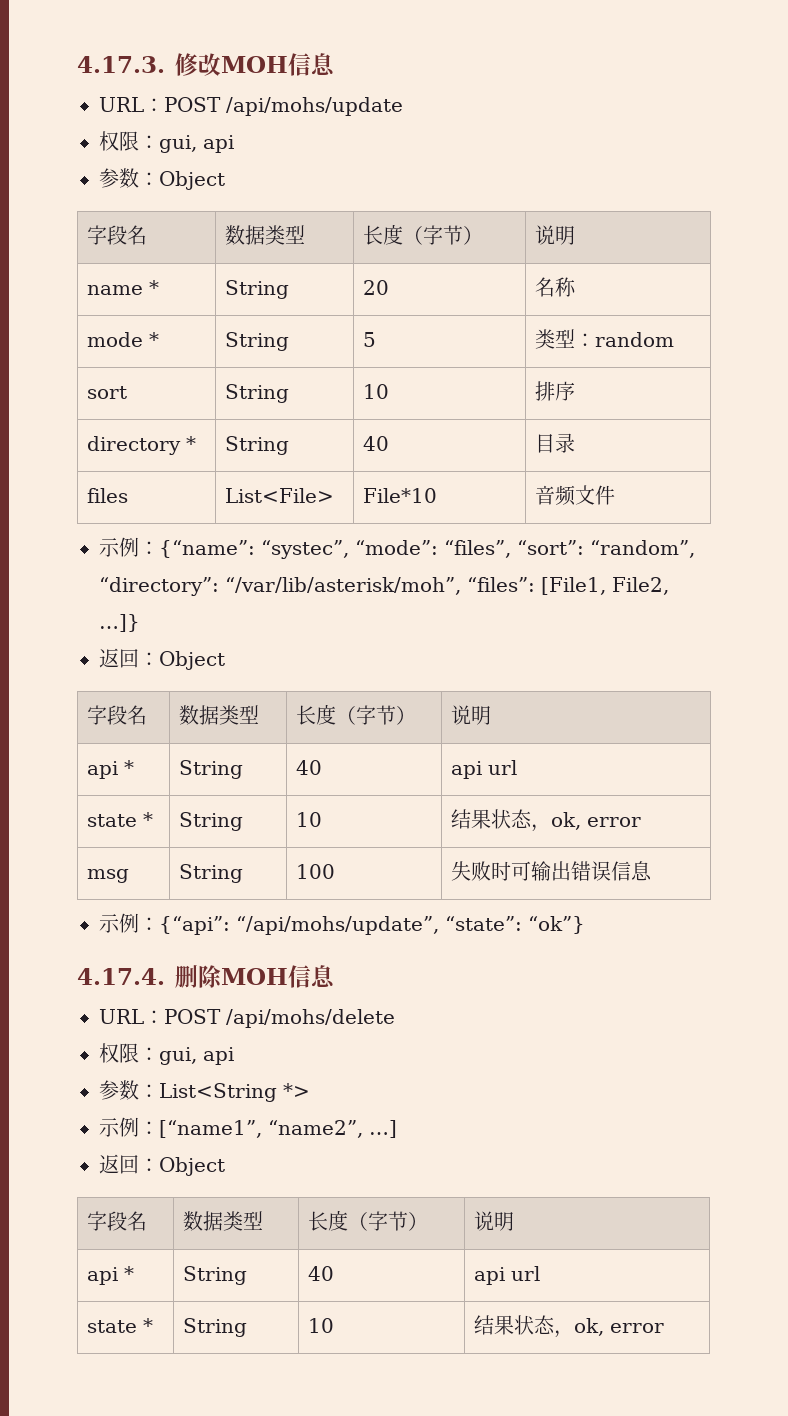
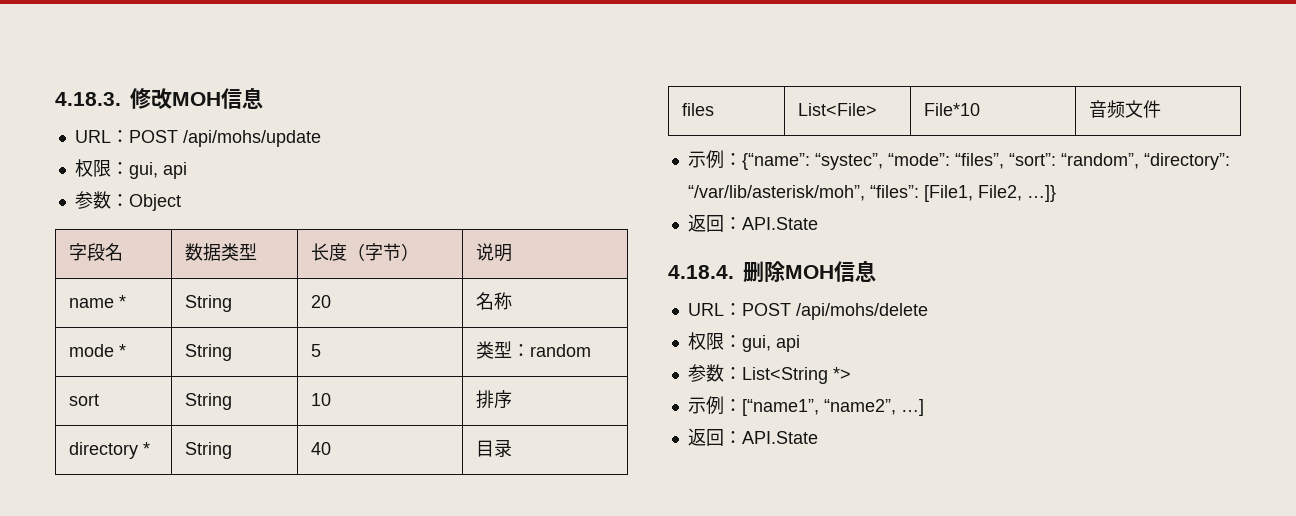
[77,56,165,73] 4.17.3. -> [55,92,121,106] 4.18.3.
[159,651,225,670] [86,705,147,725] [178,705,259,725] [295,704,416,725] [450,705,491,725] [86,760,134,779] [178,760,243,779] [295,760,322,775] [450,760,517,779] [86,812,153,827] [178,812,243,831] [295,812,322,827] [450,809,641,832] [86,869,129,883] [178,864,243,883] [295,864,335,879] [450,861,652,881] [99,913,585,935] [77,968,165,985] Object // 字段名 | 数据类型 | 长度（字节） | 说明 // api * | String | 40 | api url // state * | String | 10 | 结果状态，ok, error // msg | String | 100 | 失败时可输出错误信息 // 示例：{“api”: “/api/mohs/update”, “state”: “ok”} // 4.17.4. -> [741,217,818,230] [668,265,734,279] API.State // 4.18.4.
[159,1157,225,1176] [86,1211,147,1231] [182,1211,263,1231] [307,1210,428,1231] [473,1211,514,1231] [86,1266,134,1285] [182,1266,247,1285] [307,1266,334,1281] [473,1266,540,1285] [86,1318,153,1333] [182,1318,247,1337] [307,1318,334,1333] [473,1315,664,1338] Object // 字段名 | 数据类型 | 长度（字节） | 说明 // api * | String | 40 | api url // state * | String | 10 | 结果状态，ok, error -> [741,431,818,444] API.State

